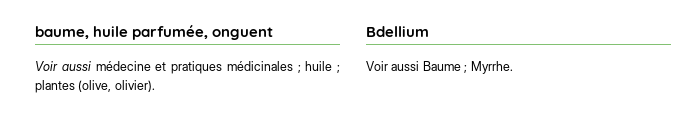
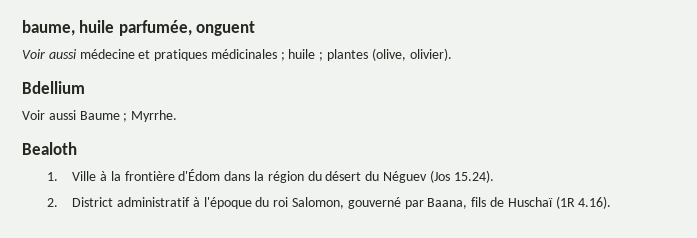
(513, 67) none -> [22,142,77,155] [47,169,494,183] [47,196,612,209] // Bealoth // 1. Ville à la frontière d'Édom dans la région du désert du Néguev (Jos 15.24). // 2. District administratif à l'époque du roi Salomon, gouverné par Baana, fils de Huschaï (1R 4.16).

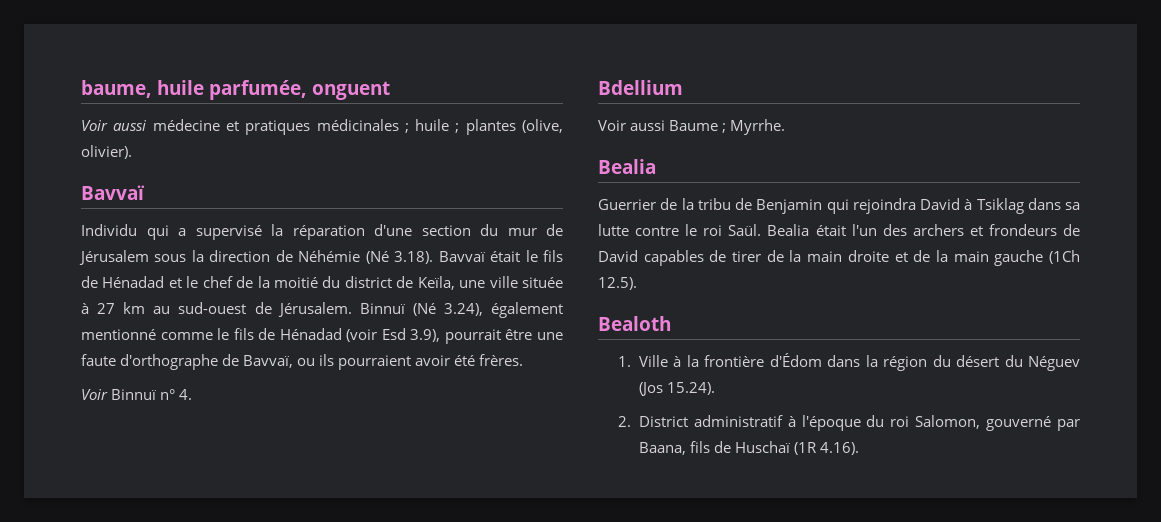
(452, 54) none -> [81,185,145,200] [81,224,563,240] [79,250,563,265] [81,276,563,290] [81,302,564,318] [81,328,563,344] [81,354,524,370] [81,389,193,400] // Bavvaï // Individu qui a supervisé la réparation d'une section du mur de Jérusalem sous la direction de Néhémie (Né 3.18). Bavvaï était le fils de Hénadad et le chef de la moitié du district de Keïla, une ville située à 27 km au sud-ouest de Jérusalem. Binnuï (Né 3.24), également mentionné comme le fils de Hénadad (voir Esd 3.9), pourrait être une faute d'orthographe de Bavvaï, ou ils pourraient avoir été frères. // Voir Binnuï n° 4.
(178, 116) none -> [598,159,656,174] [598,198,1080,214] [598,224,1080,236] [598,250,1080,266] [598,277,637,290] // Bealia // Guerrier de la tribu de Benjamin qui rejoindra David à Tsiklag dans sa lutte contre le roi Saül. Bealia était l'un des archers et frondeurs de David capables de tirer de la main droite et de la main gauche (1Ch 12.5).

